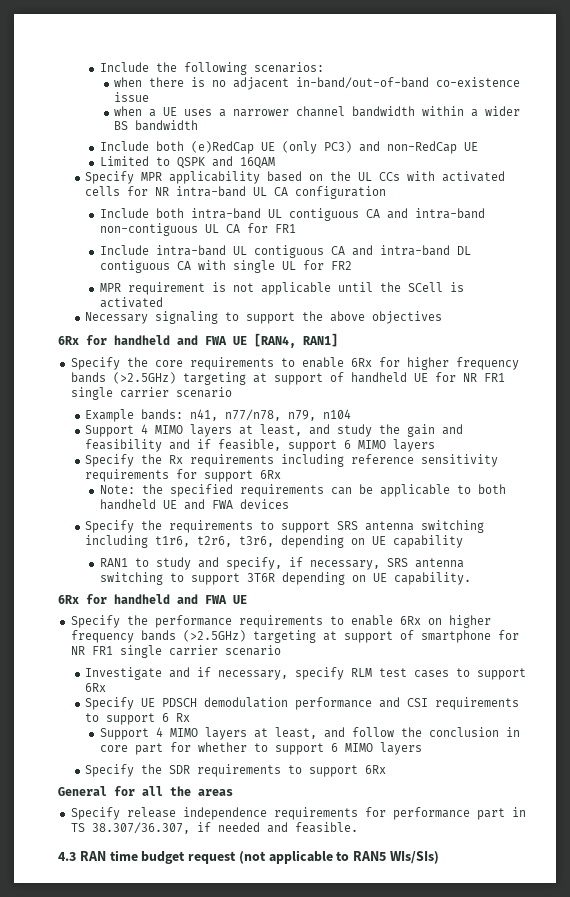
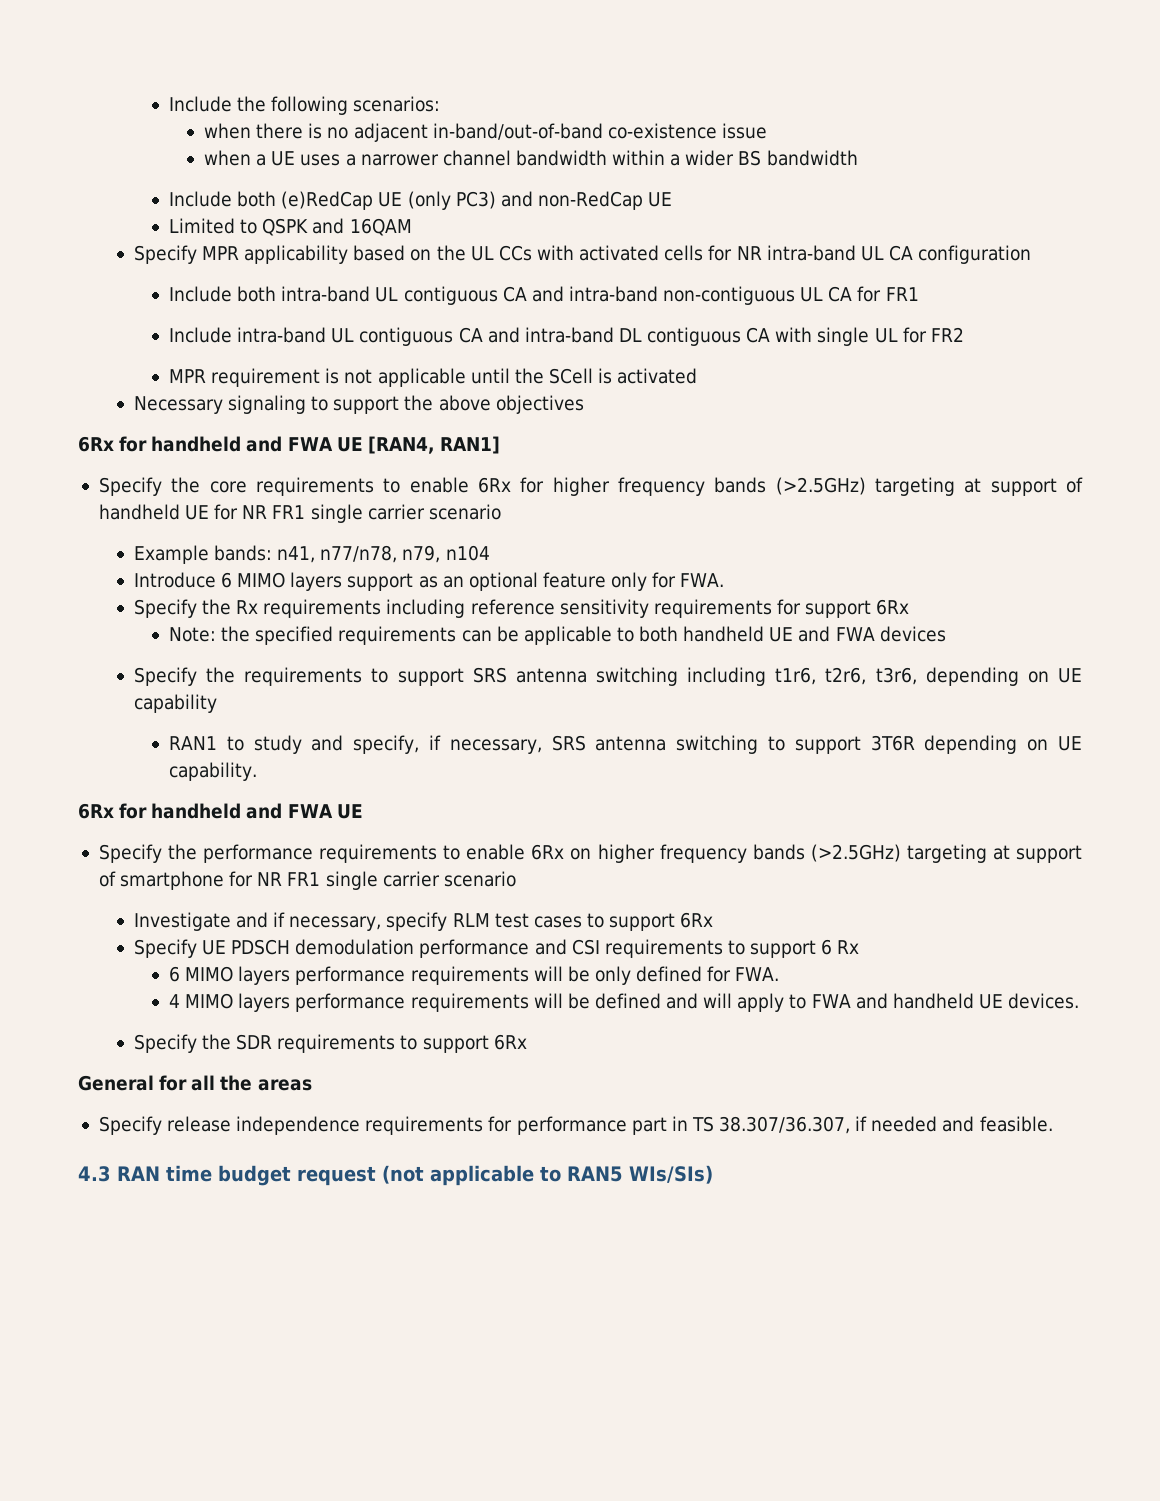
[85,424,464,437] [85,439,436,452] Support 4 MIMO layers at least, and study the gain and feasibility and if feasible, support 6 MIMO layers -> [133,572,725,591] Introduce 6 MIMO layers support as an optional feature only for FWA.
[99,727,520,740] [99,742,422,755] Support 4 MIMO layers at least, and follow the conclusion in core part for whether to support 6 MIMO layers -> [168,966,780,985] [168,993,1080,1012] 6 MIMO layers performance requirements will be only defined for FWA. // 4 MIMO layers performance requirements will be defined and will apply to FWA and handheld UE devices.

